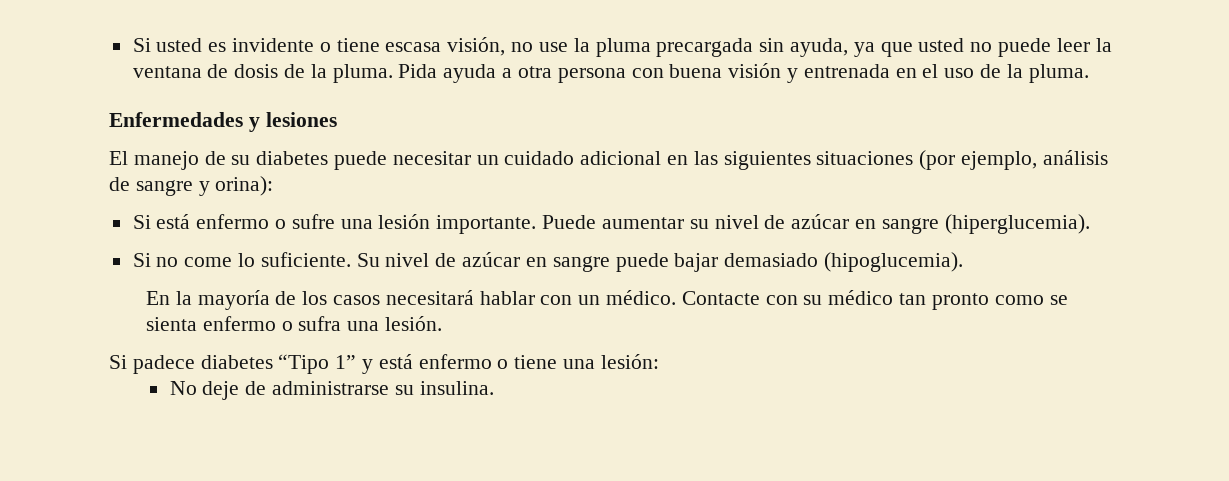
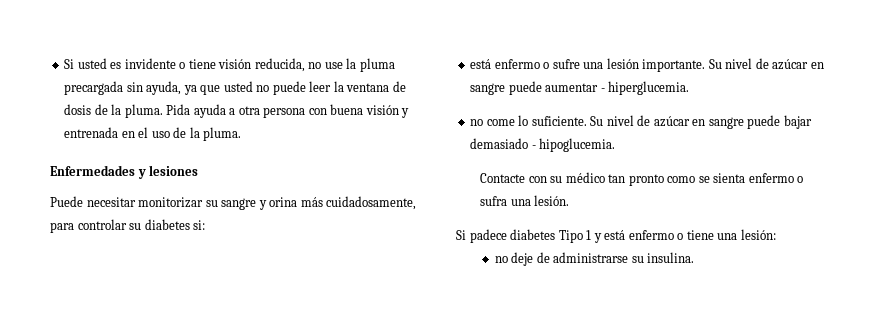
[385,37,506,56] escasa visión, -> [218,58,305,72] visión reducida,
[109,150,1108,170] [109,176,274,196] [132,215,151,229] El manejo de su diabetes puede necesitar un cuidado adicional en las siguientes situaciones (por ejemplo, análisis de sangre y orina): // Si -> [50,196,417,210] [50,219,206,233] Puede necesitar monitorizar su sangre y orina más cuidadosamente, para controlar su diabetes si: //
[542,214,1090,234] [132,253,151,267] Puede aumentar su nivel de azúcar en sangre (hiperglucemia). // Si -> [708,58,824,70] [470,81,690,95] Su nivel de azúcar en sangre puede aumentar - hiperglucemia. //
[823,252,963,272] [146,290,677,310] (hipoglucemia). // En la mayoría de los casos necesitará hablar con un médico. -> [531,138,616,152] - hipoglucemia. //
[278,354,357,374] “Tipo 1” -> [558,230,592,243] Tipo 1
[169,381,197,395] No -> [494,256,508,263] no

